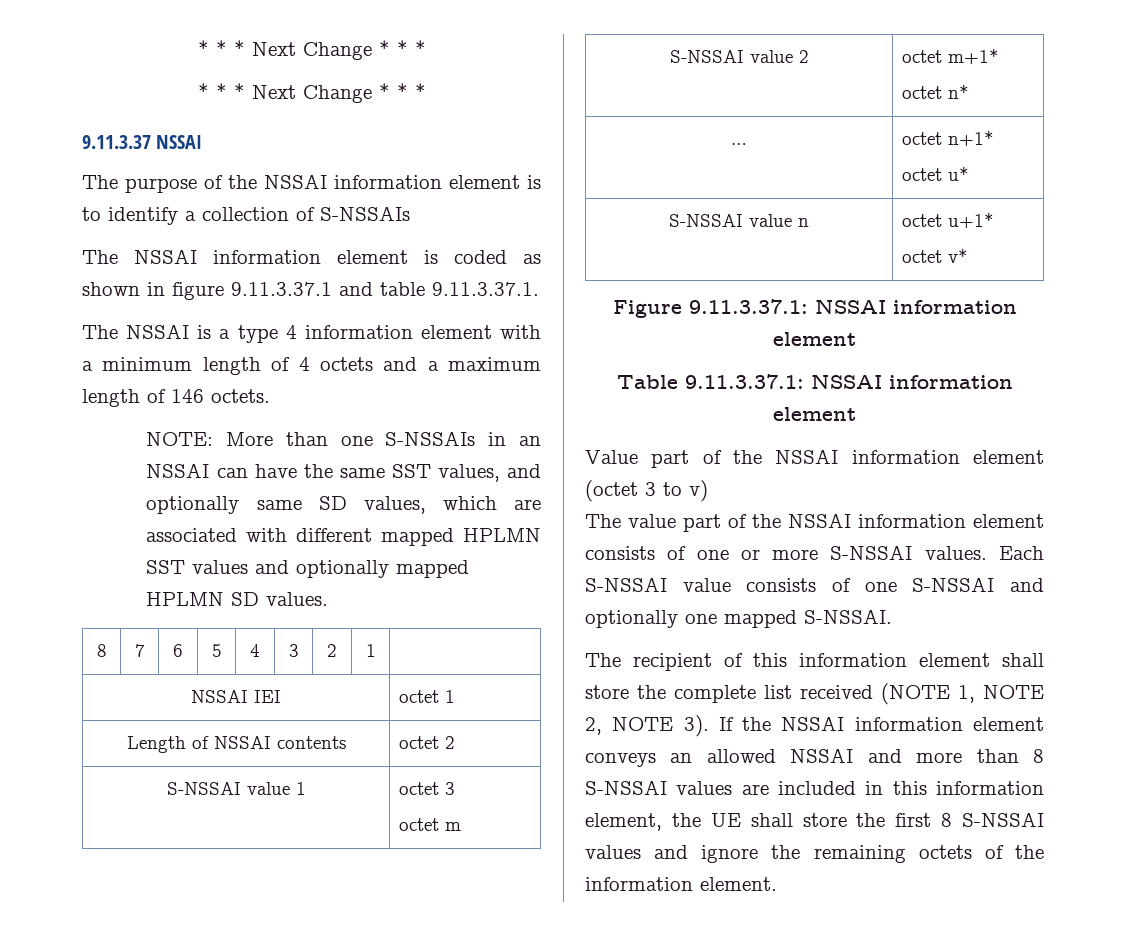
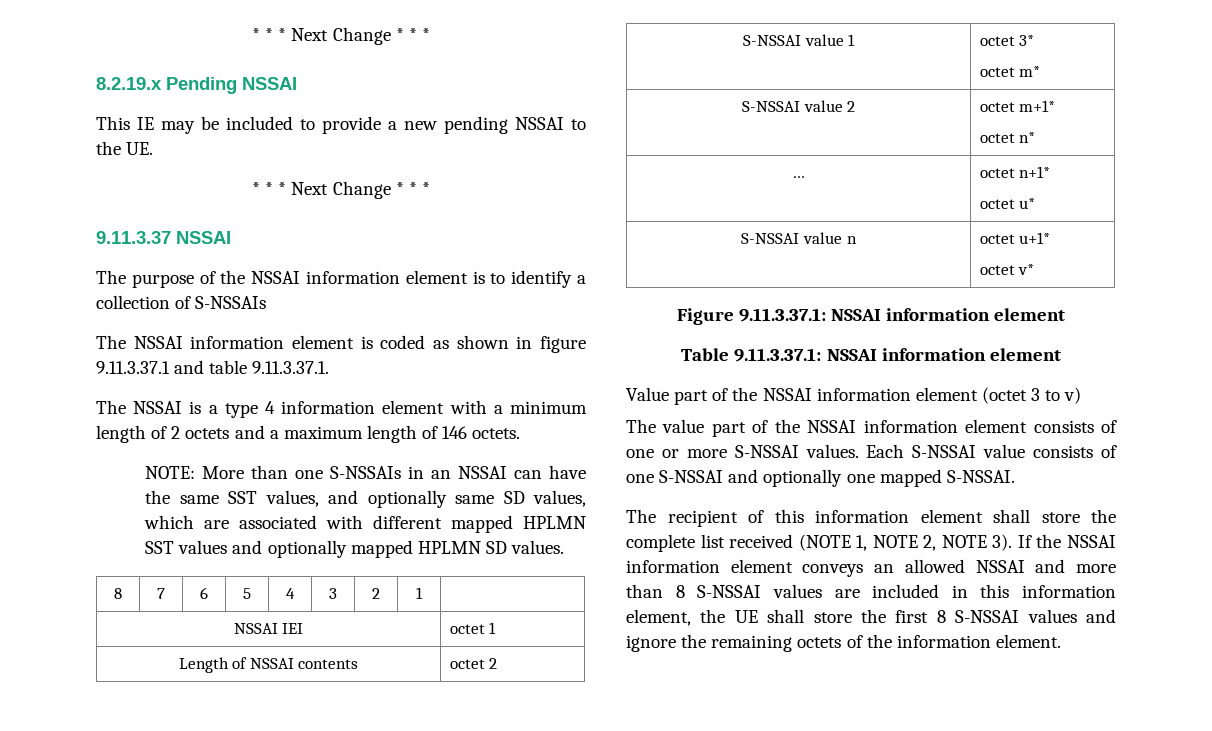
[197,40,426,60] * * * Next Change * * * -> [252,27,430,45] [96,77,297,94] [96,116,586,134] [96,141,154,155] * * * Next Change * * * // 8.2.19.x Pending NSSAI // This IE may be included to provide a new pending NSSAI to the UE.
[298,357,310,371] 4 -> [171,426,181,439] 2
[444,782,455,795] [398,818,461,831] 3 // octet m -> [1019,35,1035,46] [979,66,1041,77] 3* // octet m*

